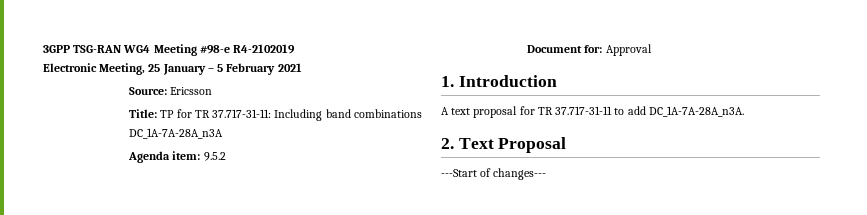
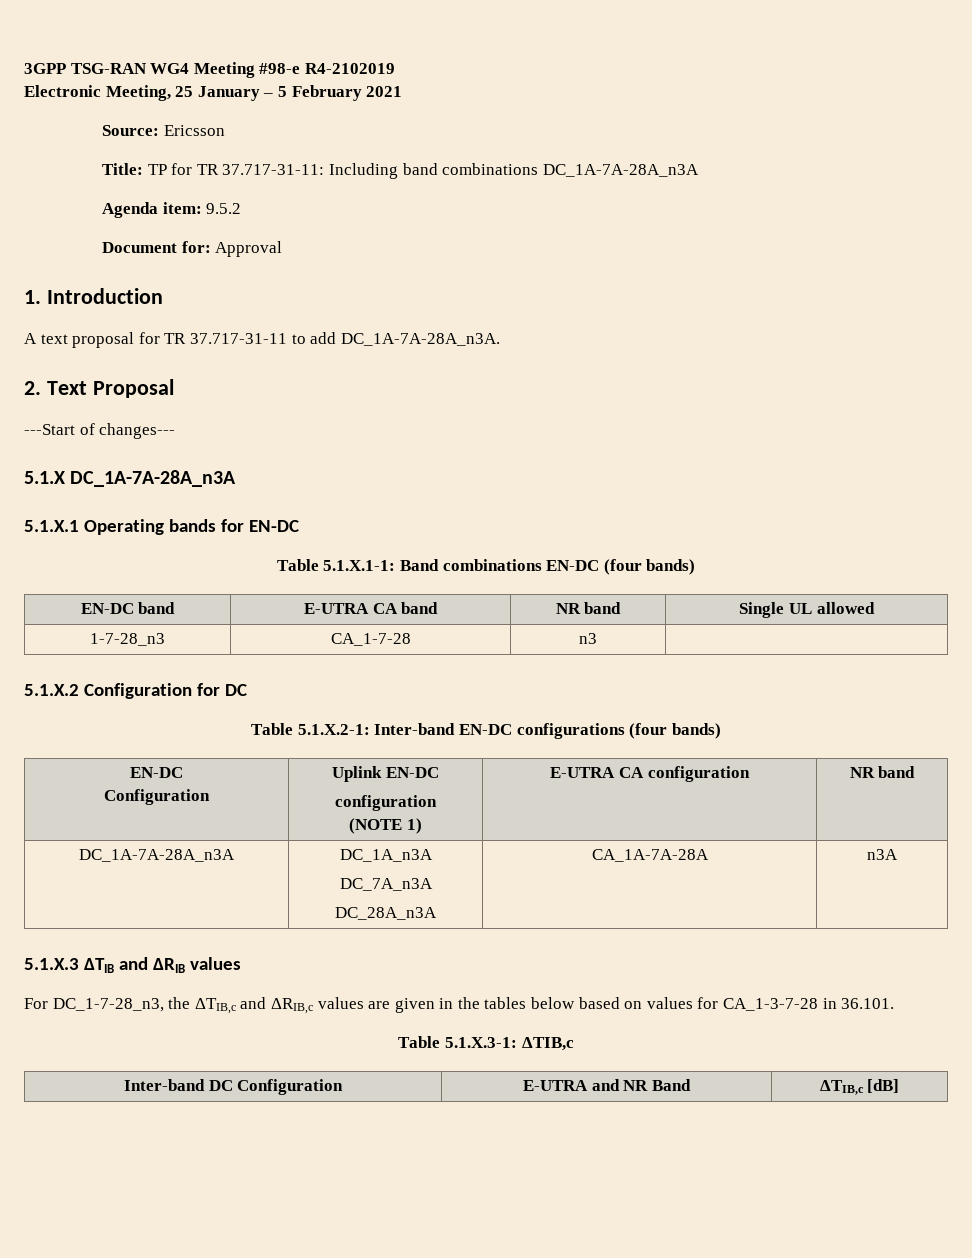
(547, 174) none -> [24,470,237,487] [24,519,299,535] [276,559,696,575] [80,602,176,614] [303,602,439,614] [555,602,622,614] [739,602,875,618] [90,633,165,646] [330,633,411,646] [579,633,597,644] [24,683,247,699] [251,723,721,739] [130,767,183,778] [104,789,210,805] [332,766,439,782] [335,795,437,811] [349,818,422,834] [550,766,750,782] [849,766,916,778] [79,849,235,862] [339,849,433,862] [339,878,433,891] [335,907,437,920] [591,849,709,862] [867,849,898,860] [24,957,241,973] [24,997,895,1014] [398,1036,574,1051] [123,1079,344,1095] [523,1079,691,1091] [819,1079,900,1095] // 5.1.X DC_1A-7A-28A_n3A // 5.1.X.1 Operating bands for EN-DC // Table 5.1.X.1-1: Band combinations EN-DC (four bands) // EN-DC band | E-UTRA CA band | NR band | Single UL allowed // 1-7-28_n3 | CA_1-7-28 | n3 | // 5.1.X.2 Configuration for DC // Table 5.1.X.2-1: Inter-band EN-DC configurations (four bands) // EN-DC // Configuration | Uplink EN-DC // configuration // (NOTE 1) | E-UTRA CA configuration | NR band // DC_1A-7A-28A_n3A | DC_1A_n3A // DC_7A_n3A // DC_28A_n3A | CA_1A-7A-28A | n3A // 5.1.X.3 ∆TIB and ∆RIB values // For DC_1-7-28_n3, the ΔTIB,c and ΔRIB,c values are given in the tables below based on values for CA_1-3-7-28 in 36.101. // Table 5.1.X.3-1: ΔTIB,c // Inter-band DC Configuration | E-UTRA and NR Band | ΔTIB,c [dB]

